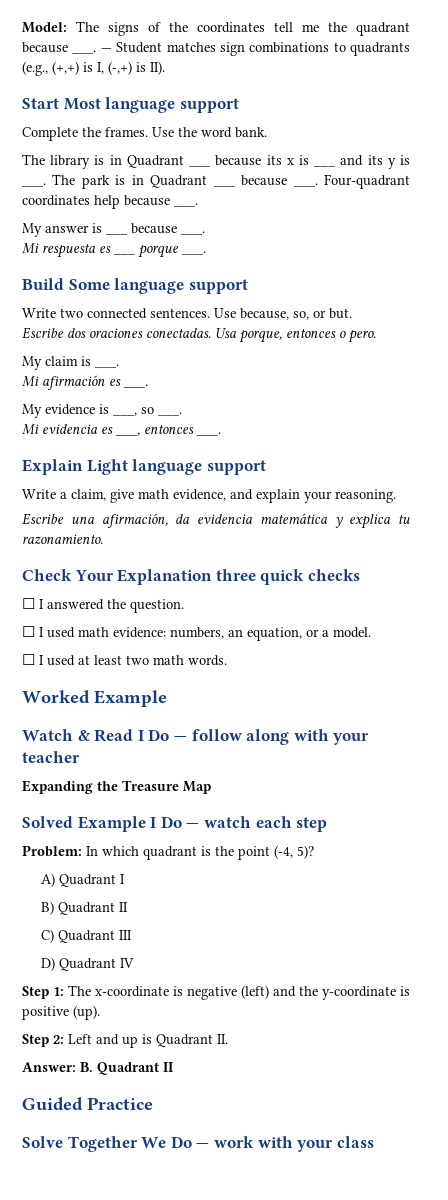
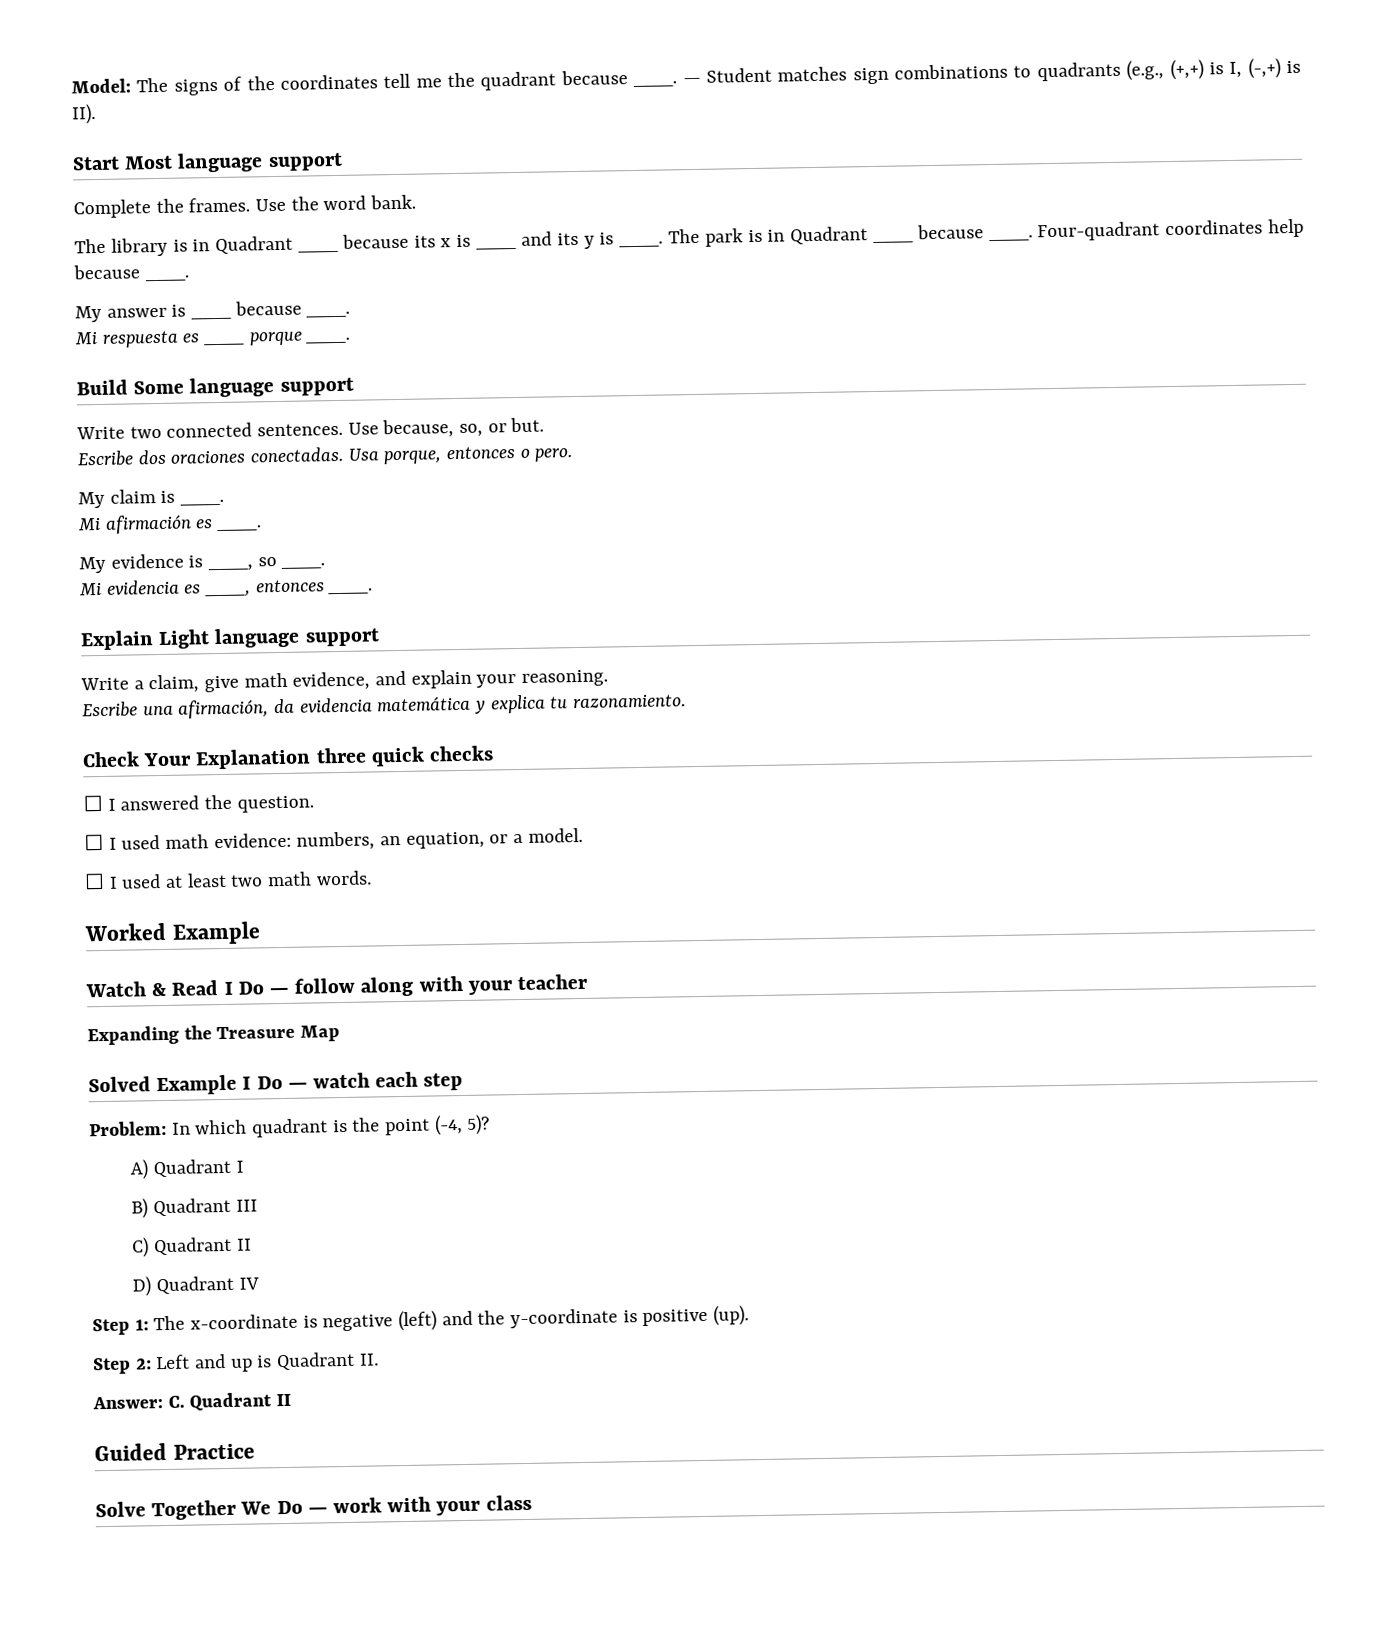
[119,902,129,912] II -> [235,1199,258,1212] III
[119,930,133,940] III -> [236,1238,252,1251] II
[80,1062,93,1072] B. -> [167,1395,185,1408] C.

